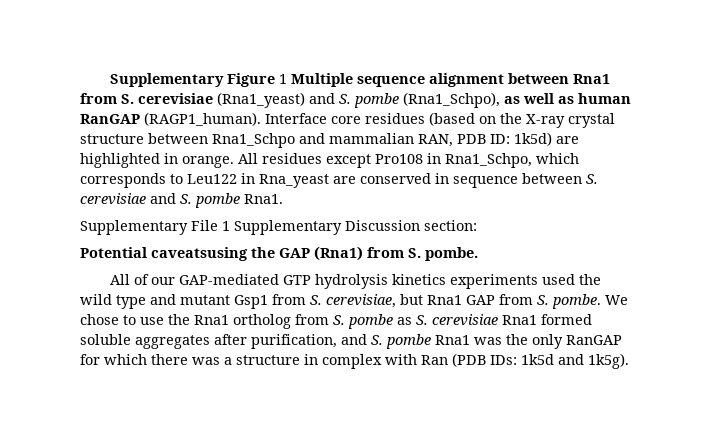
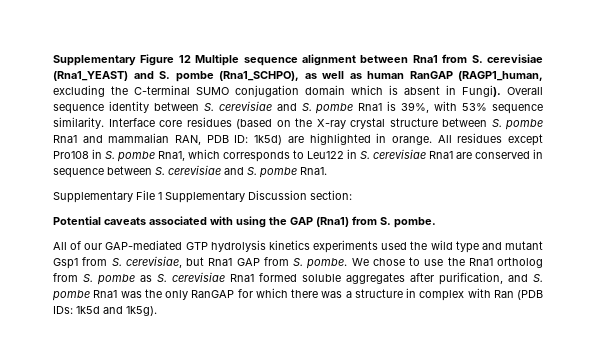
[279,74,288,84] 1 -> [178,55,191,63] 12
[217,92,500,108] (Rna1_yeast) and S. pombe (Rna1_Schpo), -> [53,71,299,82] (Rna1_YEAST) and S. pombe (Rna1_SCHPO),
[144,112,261,126] (RAGP1_human). -> [458,71,543,81] [53,85,543,97] [53,101,543,114] [53,117,104,129] (RAGP1_human, excluding the C-terminal SUMO conjugation domain which is absent in Fungi). Overall sequence identity between S. cerevisiae and S. pombe Rna1 is 39%, with 53% sequence similarity.
[212,133,295,148] Rna1_Schpo -> [491,119,543,130] [53,135,77,143] S. pombe Rna1
[445,153,532,168] Rna1_Schpo, -> [105,151,185,162] S. pombe Rna1,
[259,174,329,188] Rna_yeast -> [360,149,453,159] S. cerevisiae Rna1
[151,247,248,261] caveatsusing -> [104,216,266,228] caveats associated with using

